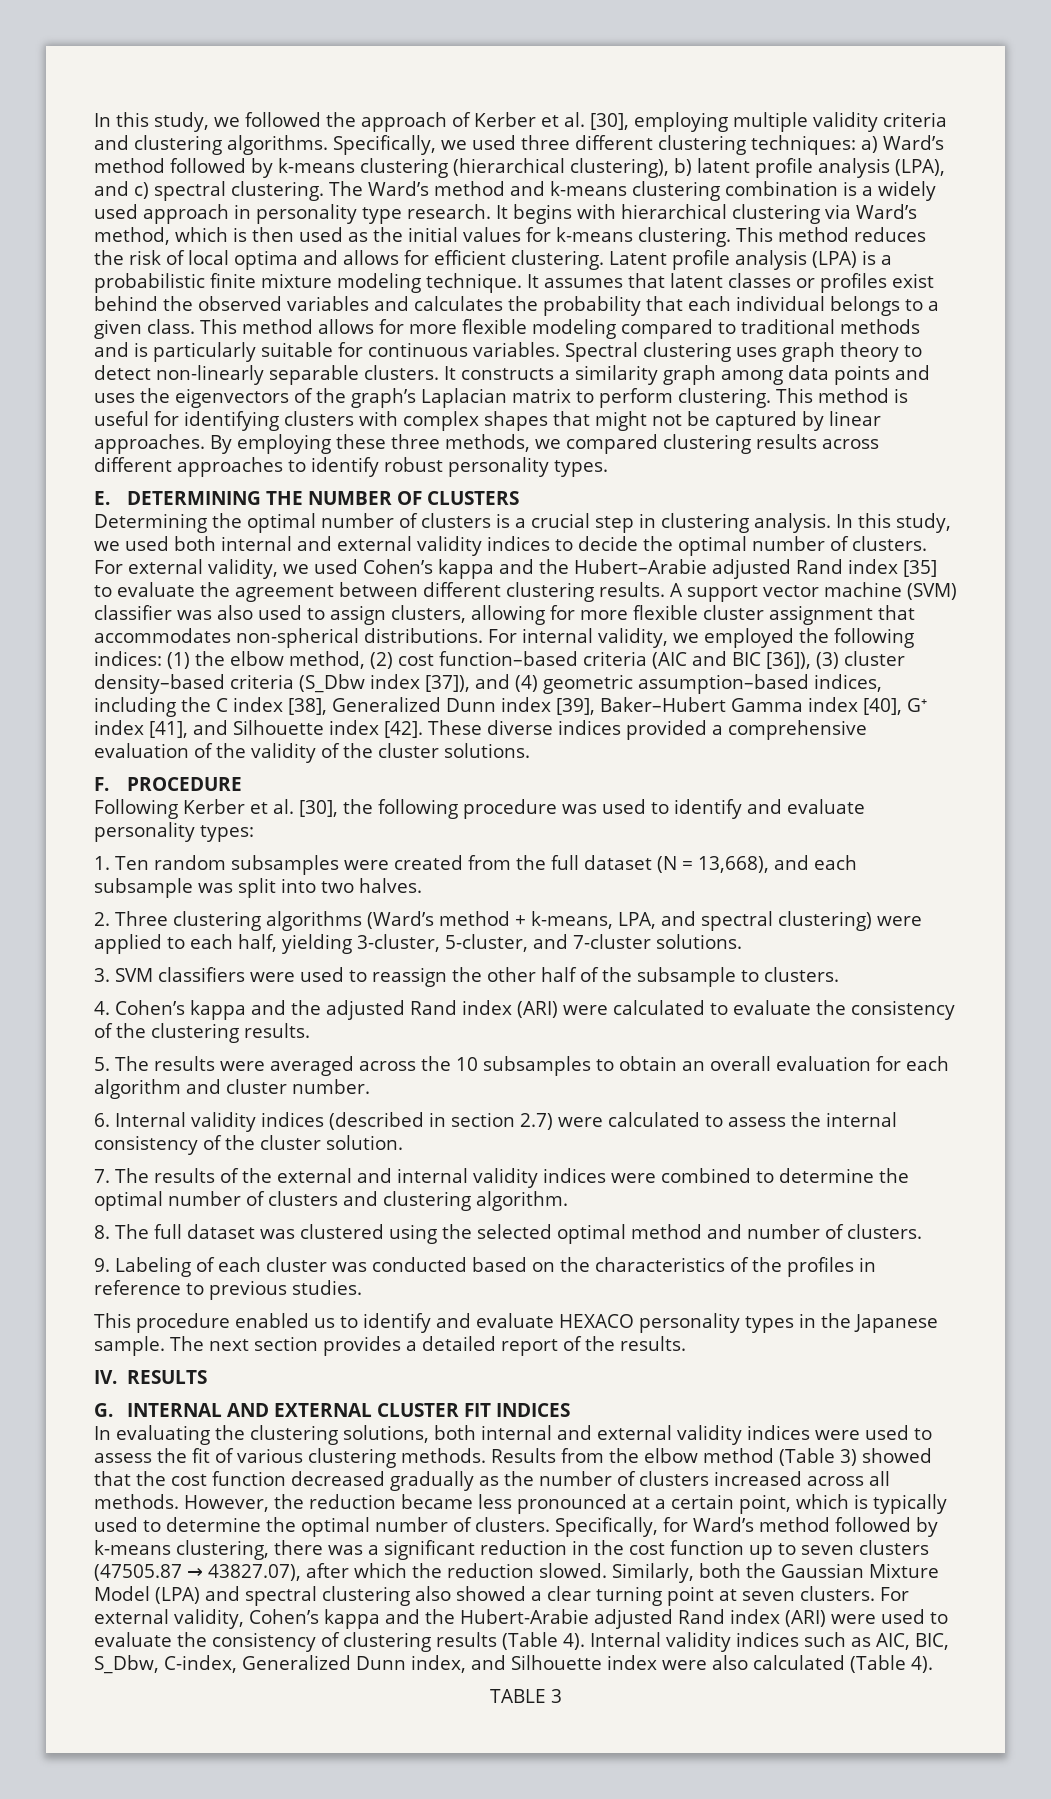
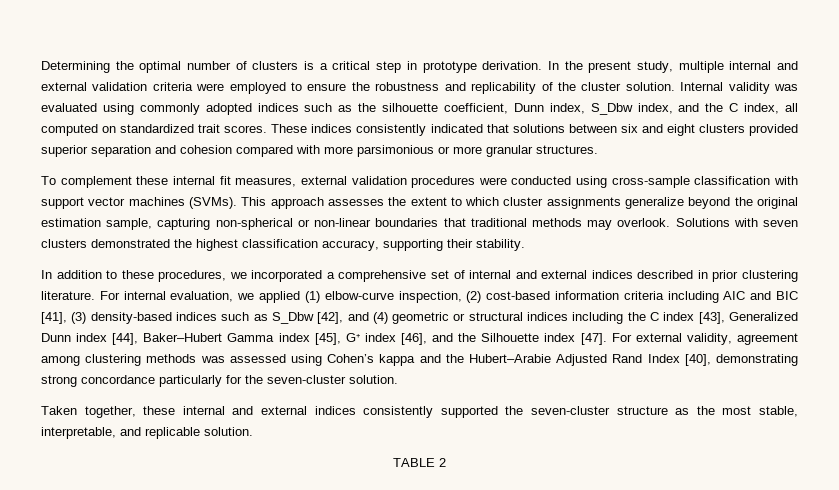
[94,112,947,132] [94,135,944,155] [94,158,945,178] [94,181,936,201] [94,204,917,224] [94,227,926,247] [94,250,892,270] [94,273,934,293] [94,296,939,316] [94,319,920,339] [94,342,922,362] [94,365,930,385] [94,388,908,408] [94,411,881,431] [94,434,879,454] [94,457,608,477] [94,491,519,505] In this study, we followed the approach of Kerber et al. [30], employing multiple validity criteria and clustering algorithms. Specifically, we used three different clustering techniques: a) Ward’s method followed by k-means clustering (hierarchical clustering), b) latent profile analysis (LPA), and c) spectral clustering. The Ward’s method and k-means clustering combination is a widely used approach in personality type research. It begins with hierarchical clustering via Ward’s method, which is then used as the initial values for k-means clustering. This method reduces the risk of local optima and allows for efficient clustering. Latent profile analysis (LPA) is a probabilistic finite mixture modeling technique. It assumes that latent classes or profiles exist behind the observed variables and calculates the probability that each individual belongs to a given class. This method allows for more flexible modeling compared to traditional methods and is particularly suitable for continuous variables. Spectral clustering uses graph theory to detect non-linearly separable clusters. It constructs a similarity graph among data points and uses the eigenvectors of the graph’s Laplacian matrix to perform clustering. This method is useful for identifying clusters with complex shapes that might not be captured by linear approaches. By employing these three methods, we compared clustering results across different approaches to identify robust personality types. // E. DETERMINING THE NUMBER OF CLUSTERS // -> (41, 67) none
[531,513,590,528] crucial -> [332,61,371,70] critical
[661,513,951,533] [94,536,927,556] [94,559,937,579] [94,582,957,602] [94,605,915,625] [94,628,914,648] [94,651,905,669] [94,674,882,694] [94,697,927,717] [94,720,867,740] [94,743,530,763] [94,777,242,791] [94,799,865,819] [94,822,254,842] [94,855,857,875] [94,878,422,898] [94,911,922,931] [94,934,742,954] [94,967,839,987] [94,1000,955,1020] [94,1023,310,1043] [94,1056,949,1076] [94,1079,370,1099] [94,1112,897,1132] [94,1135,403,1155] [94,1168,909,1188] [94,1191,568,1211] [94,1224,922,1244] [94,1257,876,1277] [94,1280,362,1300] [94,1313,938,1333] [94,1336,686,1356] [94,1370,207,1384] [94,1403,570,1417] [94,1425,932,1445] [94,1448,932,1468] [94,1471,890,1491] [94,1494,947,1514] [94,1517,938,1537] [94,1540,929,1560] [94,1563,939,1583] [94,1586,909,1606] [94,1609,948,1629] [94,1632,949,1652] [94,1655,933,1674] clustering analysis. In this study, we used both internal and external validity indices to decide the optimal number of clusters. For external validity, we used Cohen’s kappa and the Hubert–Arabie adjusted Rand index [35] to evaluate the agreement between different clustering results. A support vector machine (SVM) classifier was also used to assign clusters, allowing for more flexible cluster assignment that accommodates non-spherical distributions. For internal validity, we employed the following indices: (1) the elbow method, (2) cost function–based criteria (AIC and BIC [36]), (3) cluster density–based criteria (S_Dbw index [37]), and (4) geometric assumption–based indices, including the C index [38], Generalized Dunn index [39], Baker–Hubert Gamma index [40], G⁺ index [41], and Silhouette index [42]. These diverse indices provided a comprehensive evaluation of the validity of the cluster solutions. // F. PROCEDURE // Following Kerber et al. [30], the following procedure was used to identify and evaluate personality types: // 1. Ten random subsamples were created from the full dataset (N = 13,668), and each subsample was split into two halves. // 2. Three clustering algorithms (Ward’s method + k-means, LPA, and spectral clustering) were applied to each half, yielding 3-cluster, 5-cluster, and 7-cluster solutions. // 3. SVM classifiers were used to reassign the other half of the subsample to clusters. // 4. Cohen’s kappa and the adjusted Rand index (ARI) were calculated to evaluate the consistency of the clustering results. // 5. The results were averaged across the 10 subsamples to obtain an overall evaluation for each algorithm and cluster number. // 6. Internal validity indices (described in section 2.7) were calculated to assess the internal consistency of the cluster solution. // 7. The results of the external and internal validity indices were combined to determine the optimal number of clusters and clustering algorithm. // 8. The full dataset was clustered using the selected optimal method and number of clusters. // 9. Labeling of each cluster was conducted based on the characteristics of the profiles in reference to previous studies. // This procedure enabled us to identify and evaluate HEXACO personality types in the Japanese sample. The next section provides a detailed report of the results. // IV. RESULTS // G. INTERNAL AND EXTERNAL CLUSTER FIT INDICES // In evaluating the clustering solutions, both internal and external validity indices were used to assess the fit of various clustering methods. Results from the elbow method (Table 3) showed that the cost function decreased gradually as the number of clusters increased across all methods. However, the reduction became less pronounced at a certain point, which is typically used to determine the optimal number of clusters. Specifically, for Ward’s method followed by k-means clustering, there was a significant reduction in the cost function up to seven clusters (47505.87 → 43827.07), after which the reduction slowed. Similarly, both the Gaussian Mixture Model (LPA) and spectral clustering also showed a clear turning point at seven clusters. For external validity, Cohen’s kappa and the Hubert-Arabie adjusted Rand index (ARI) were used to evaluate the consistency of clustering results (Table 4). Internal validity indices such as AIC, BIC, S_Dbw, C-index, Generalized Dunn index, and Silhouette index were also calculated (Table 4). -> [422,61,799,73] [41,82,798,94] [41,103,799,115] [41,124,798,136] [41,145,598,157] [41,176,798,188] [41,197,798,209] [41,218,798,230] [41,239,525,251] [41,270,798,282] [41,291,798,303] [41,312,798,324] [41,333,798,345] [41,354,799,366] [41,375,398,387] [41,406,799,418] [41,427,253,439] prototype derivation. In the present study, multiple internal and external validation criteria were employed to ensure the robustness and replicability of the cluster solution. Internal validity was evaluated using commonly adopted indices such as the silhouette coefficient, Dunn index, S_Dbw index, and the C index, all computed on standardized trait scores. These indices consistently indicated that solutions between six and eight clusters provided superior separation and cohesion compared with more parsimonious or more granular structures. // To complement these internal fit measures, external validation procedures were conducted using cross-sample classification with support vector machines (SVMs). This approach assesses the extent to which cluster assignments generalize beyond the original estimation sample, capturing non-spherical or non-linear boundaries that traditional methods may overlook. Solutions with seven clusters demonstrated the highest classification accuracy, supporting their stability. // In addition to these procedures, we incorporated a comprehensive set of internal and external indices described in prior clustering literature. For internal evaluation, we applied (1) elbow-curve inspection, (2) cost-based information criteria including AIC and BIC [41], (3) density-based indices such as S_Dbw [42], and (4) geometric or structural indices including the C index [43], Generalized Dunn index [44], Baker–Hubert Gamma index [45], G⁺ index [46], and the Silhouette index [47]. For external validity, agreement among clustering methods was assessed using Cohen’s kappa and the Hubert–Arabie Adjusted Rand Index [40], demonstrating strong concordance particularly for the seven-cluster solution. // Taken together, these internal and external indices consistently supported the seven-cluster structure as the most stable, interpretable, and replicable solution.
[550,1689,562,1703] 3 -> [439,458,446,467] 2

